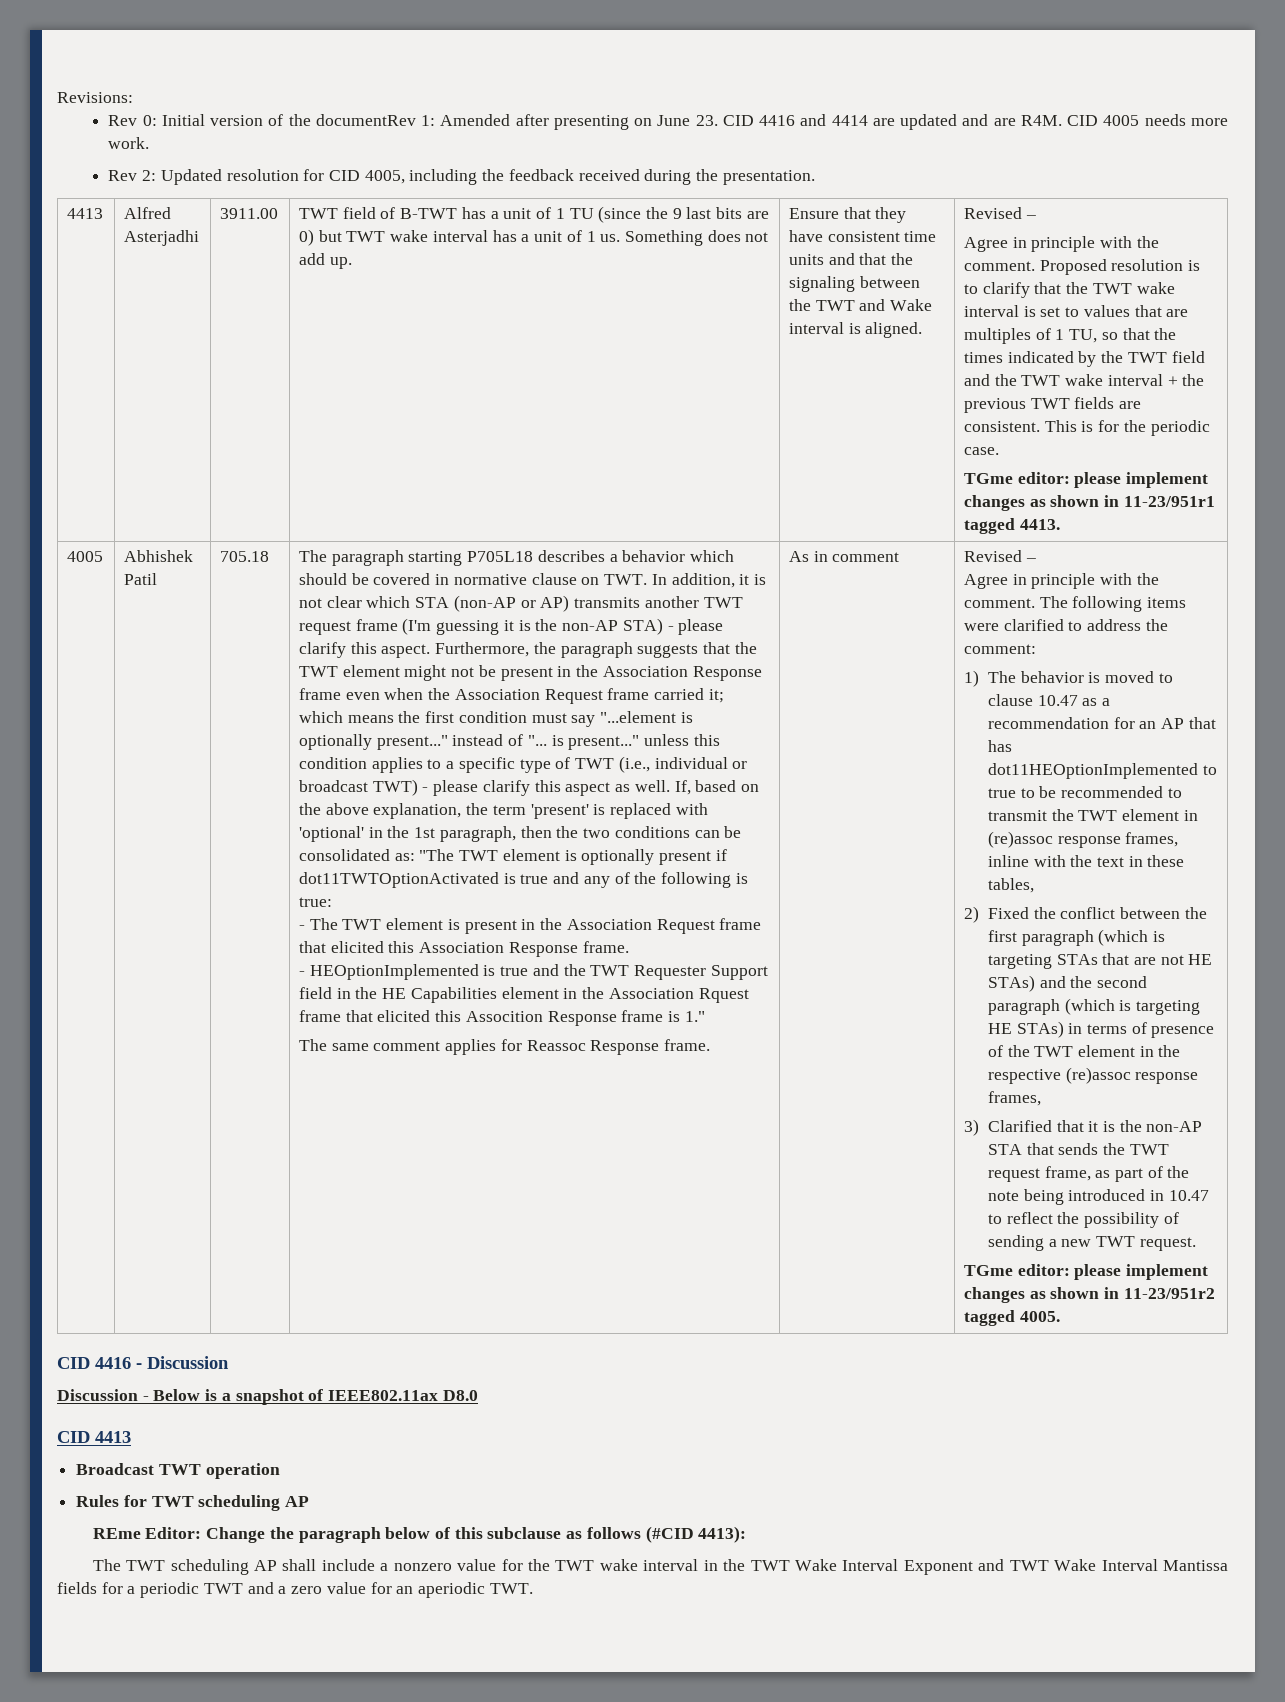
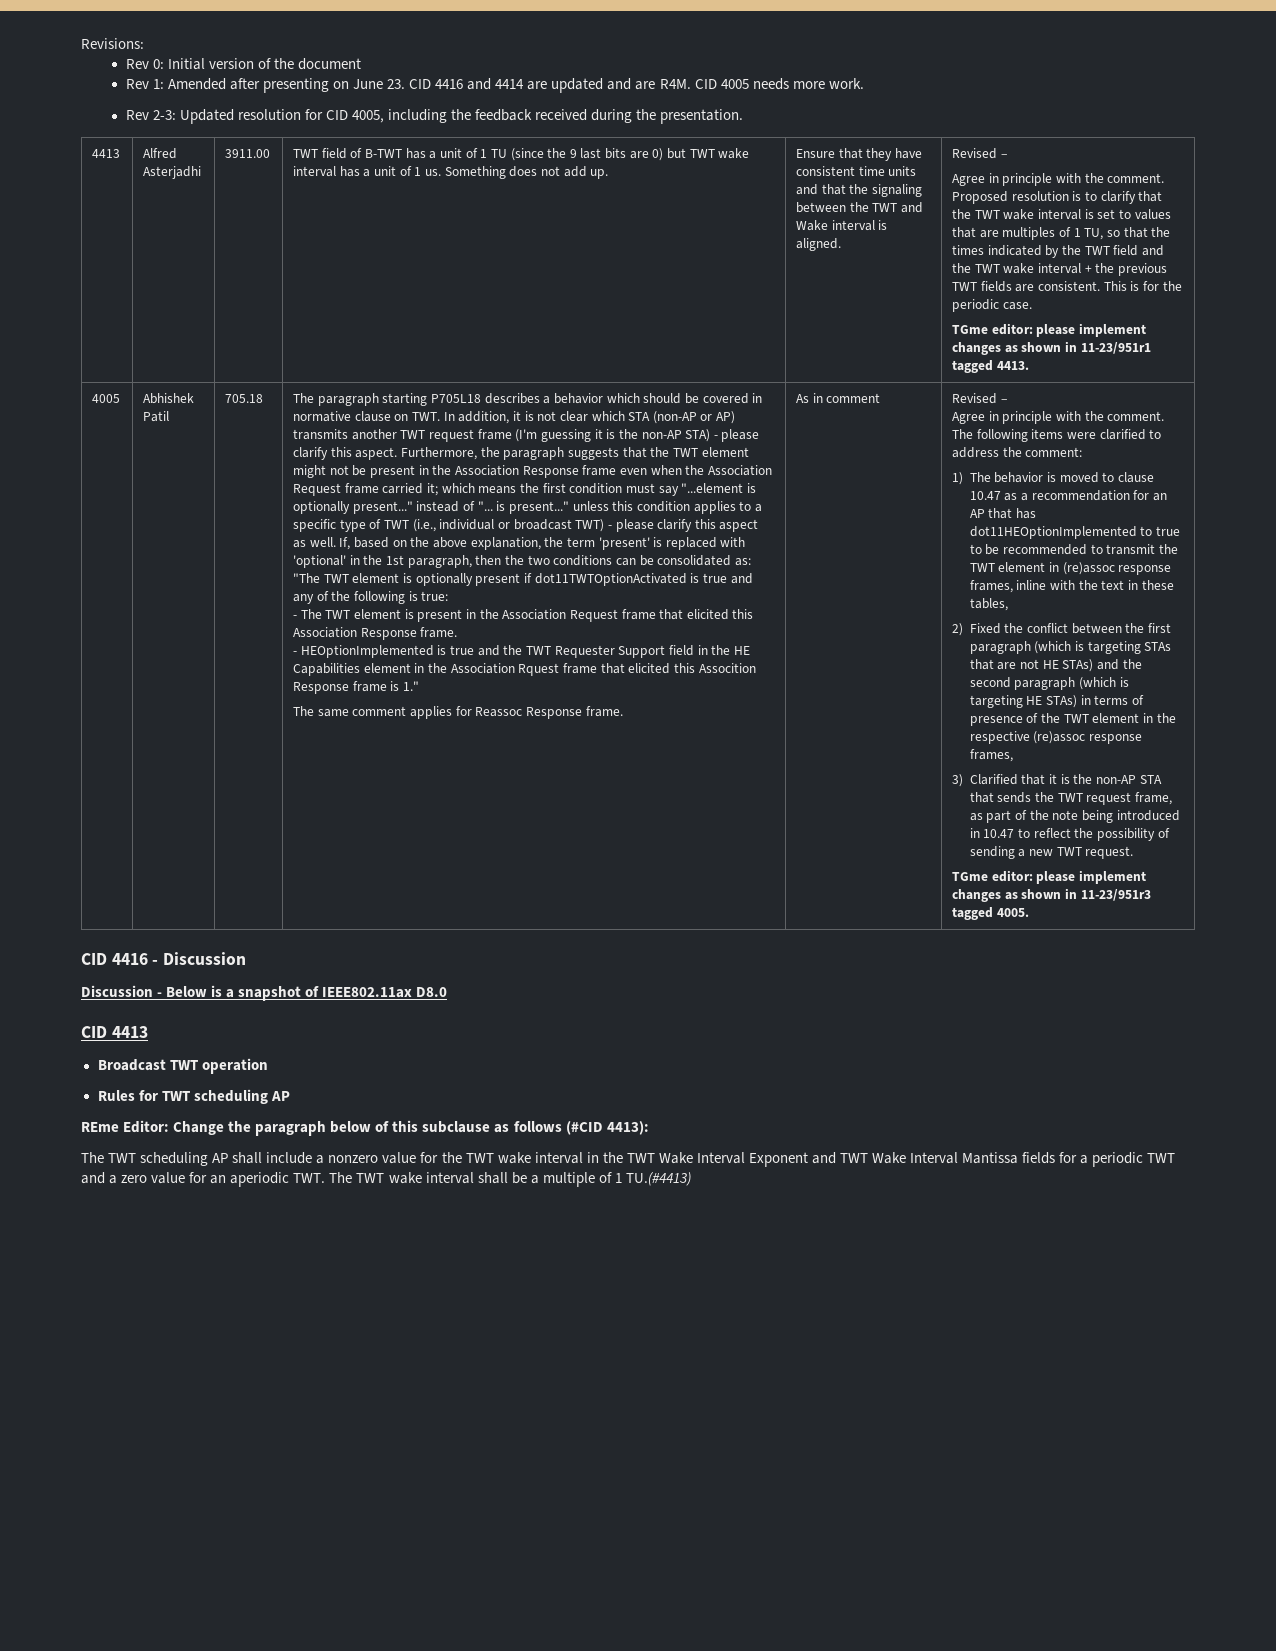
[315,114,416,126] documentRev -> [298,58,362,70] [125,79,149,89] document // Rev
[142,170,157,181] 2: -> [152,110,176,120] 2-3:
[1123,1288,1215,1299] 11-23/951r2 -> [1080,889,1151,901] 11-23/951r3
(533, 1588) none -> [329,1172,691,1187] The TWT wake interval shall be a multiple of 1 TU.(#4413)

